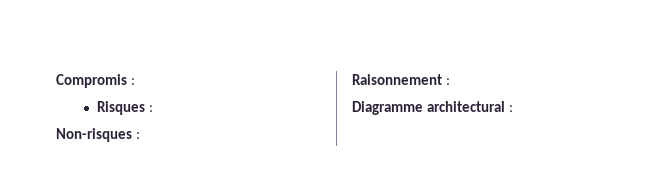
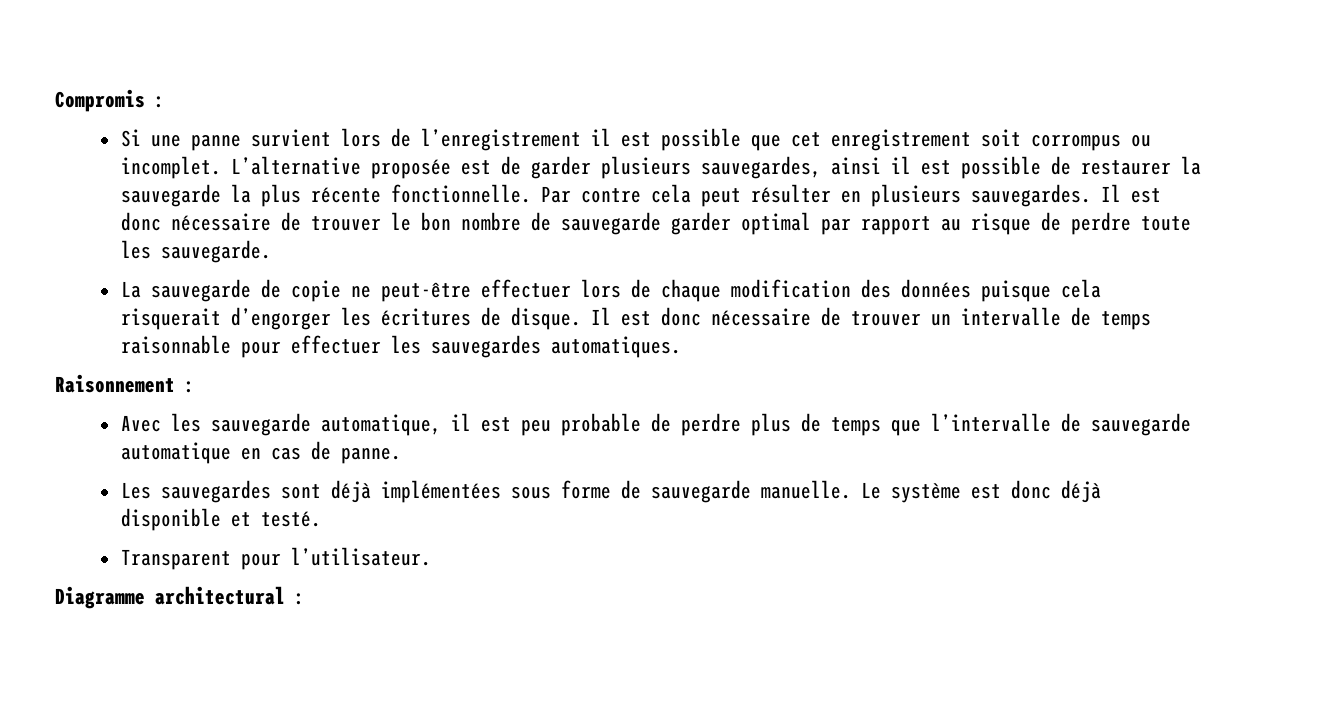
[97,101,153,115] [56,128,140,142] [352,74,450,85] Risques : // Non-risques : // Raisonnement : -> [120,128,1151,151] [120,156,1201,179] [120,184,1161,207] [120,212,1191,235] [120,240,271,263] [120,279,1101,302] [120,307,1151,330] [120,335,681,358] [55,374,195,393] [120,413,1191,436] [120,441,401,464] [120,480,1101,503] [120,508,321,531] [120,547,431,570] Si une panne survient lors de l’enregistrement il est possible que cet enregistrement soit corrompus ou incomplet. L’alternative proposée est de garder plusieurs sauvegardes, ainsi il est possible de restaurer la sauvegarde la plus récente fonctionnelle. Par contre cela peut résulter en plusieurs sauvegardes. Il est donc nécessaire de trouver le bon nombre de sauvegarde garder optimal par rapport au risque de perdre toute les sauvegarde. // La sauvegarde de copie ne peut-être effectuer lors de chaque modification des données puisque cela risquerait d’engorger les écritures de disque. Il est donc nécessaire de trouver un intervalle de temps raisonnable pour effectuer les sauvegardes automatiques. // Raisonnement : // Avec les sauvegarde automatique, il est peu probable de perdre plus de temps que l’intervalle de sauvegarde automatique en cas de panne. // Les sauvegardes sont déjà implémentées sous forme de sauvegarde manuelle. Le système est donc déjà disponible et testé. // Transparent pour l’utilisateur.

